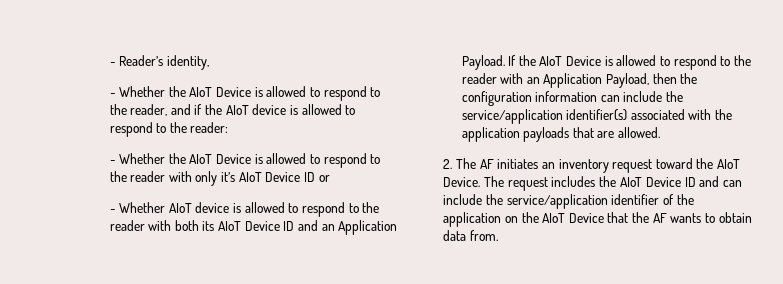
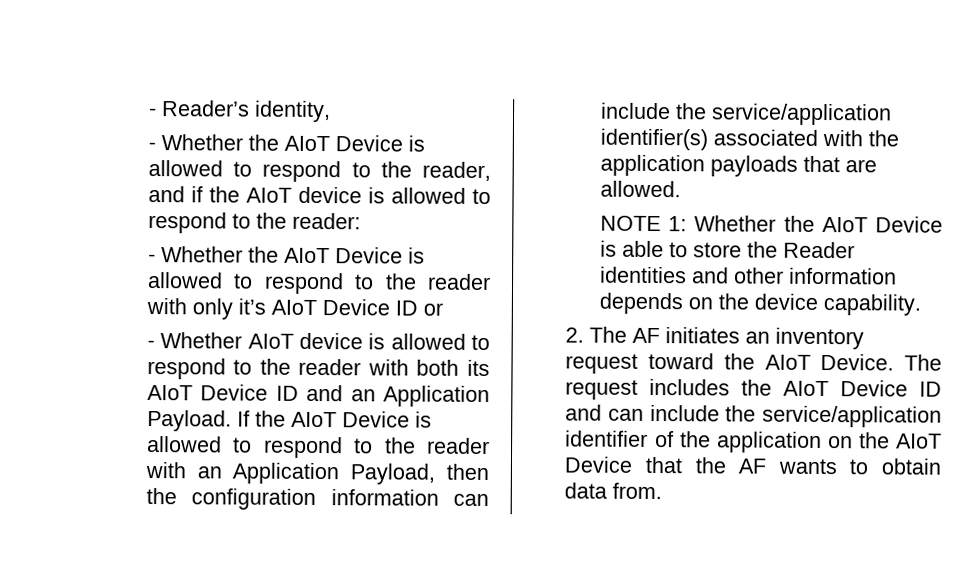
(661, 132) none -> [599,215,943,233] [599,240,855,259] [599,266,897,285] [598,292,921,316] // NOTE 1: Whether the AIoT Device is able to store the Reader identities and other information depends on the device capability.

